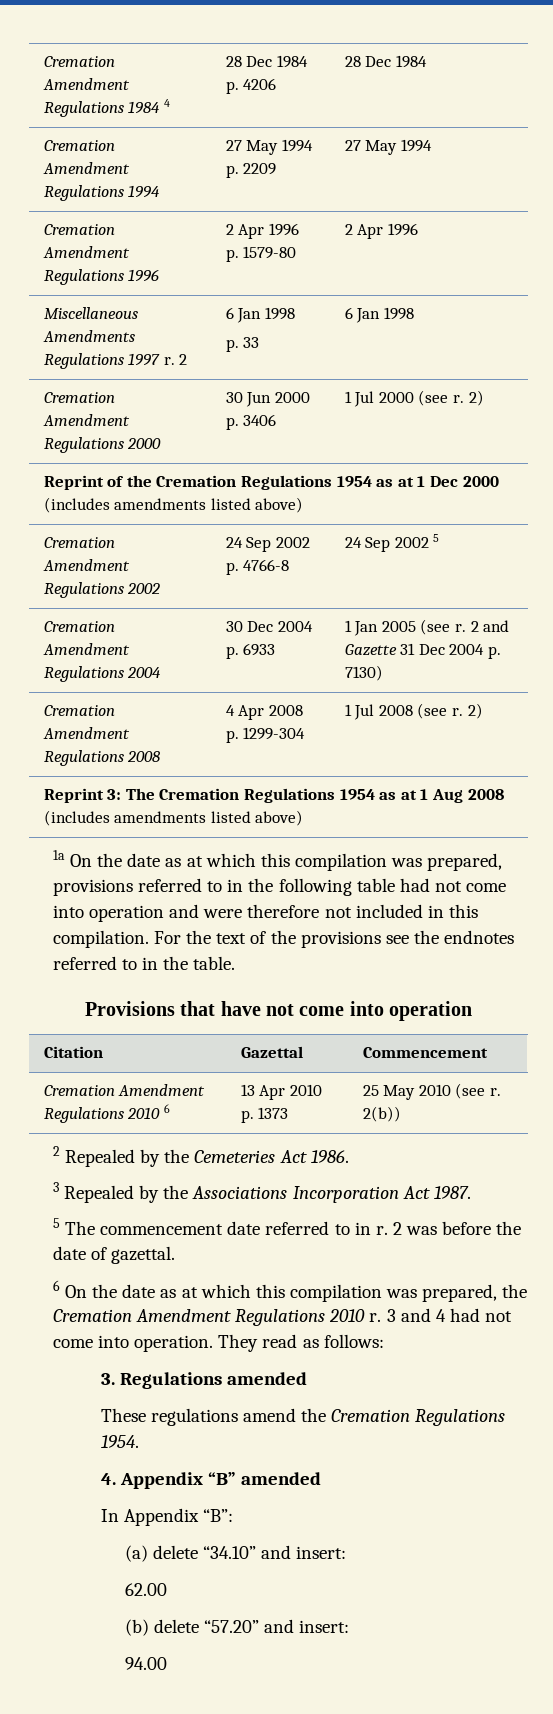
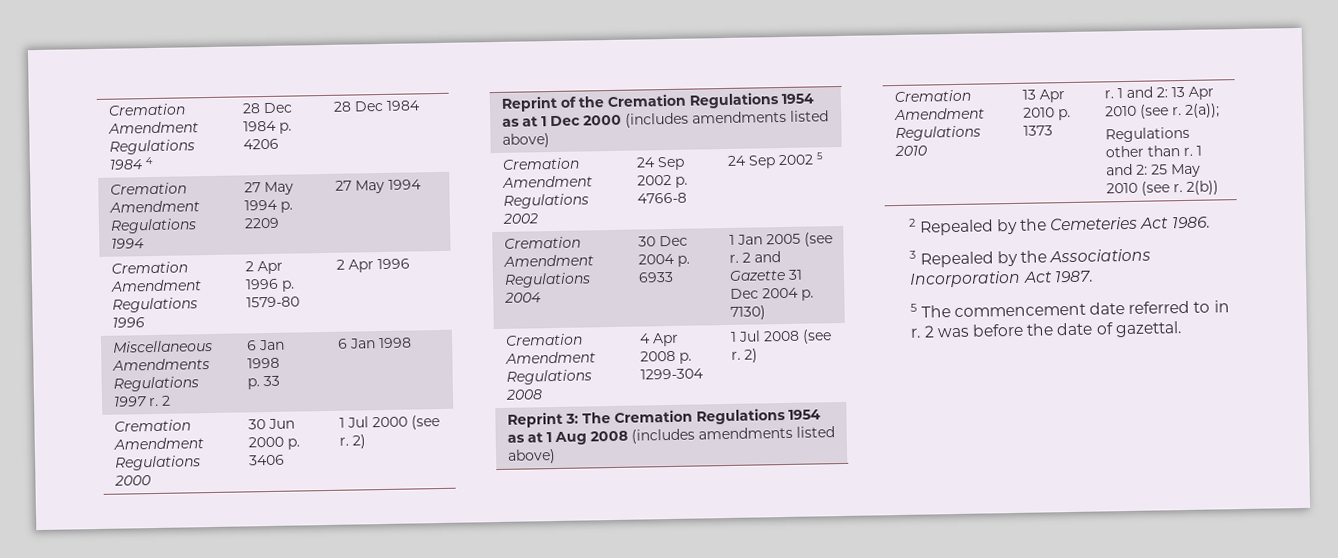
[52,850,503,871] [52,878,507,896] [52,904,478,922] [52,930,515,948] [52,956,236,970] [84,1001,473,1021] [43,1046,103,1058] [240,1046,303,1058] [362,1047,488,1058] [43,1084,206,1096] [43,1104,170,1123] // 1a On the date as at which this compilation was prepared, provisions referred to in the following table had not come into operation and were therefore not included in this compilation. For the text of the provisions see the endnotes referred to in the table. // Provisions that have not come into operation // Citation | Gazettal | Commencement // Cremation Amendment Regulations 2010 6 -> [893,89,971,103] [893,107,985,121] [894,125,981,142] [893,145,927,157] // Cremation Amendment Regulations 2010
(289, 1113) none -> [1103,86,1214,100] [1104,103,1220,119] [1104,126,1190,143] [1104,145,1202,158] [1105,163,1148,176] r. 1 and 2: 13 Apr 2010 (see r. 2(a)); // Regulations other than r. 1 and 2:
[52,1280,528,1302] [52,1308,513,1326] [52,1334,384,1352] [100,1372,307,1389] [100,1408,506,1426] [100,1435,139,1448] [100,1472,322,1489] [100,1508,233,1526] [124,1545,347,1562] [124,1583,167,1596] [124,1619,350,1636] [124,1657,167,1670] // 6 On the date as at which this compilation was prepared, the Cremation Amendment Regulations 2010 r. 3 and 4 had not come into operation. They read as follows: // 3. Regulations amended // These regulations amend the Cremation Regulations 1954. // 4. Appendix “B” amended // In Appendix “B”: // (a) delete “34.10” and insert: // 62.00 // (b) delete “57.20” and insert: // 94.00 -> (1182, 329) none

